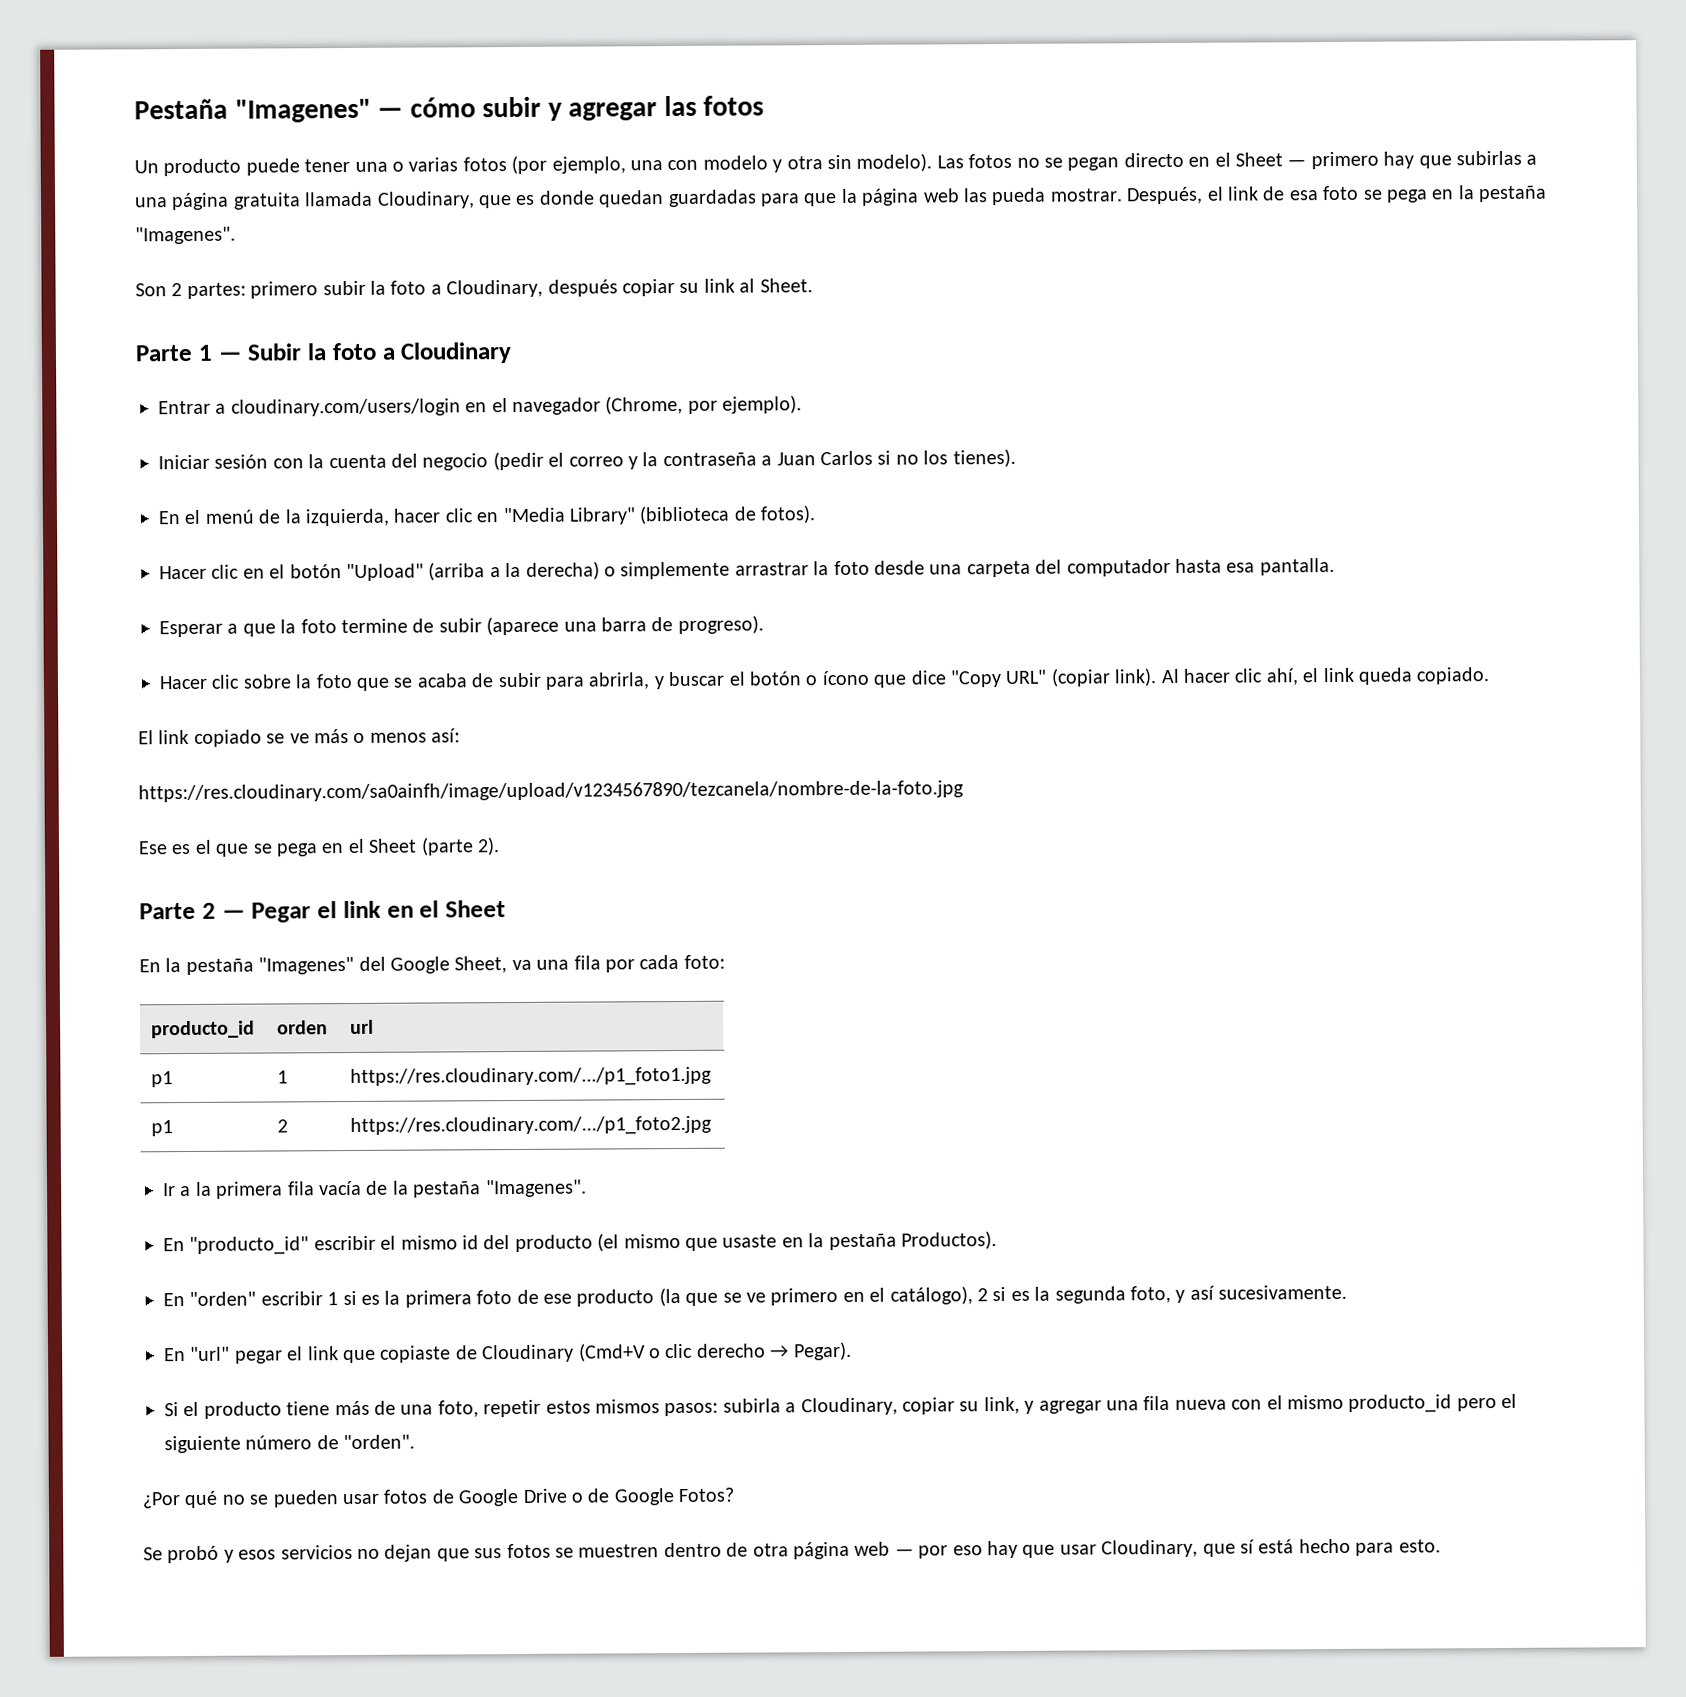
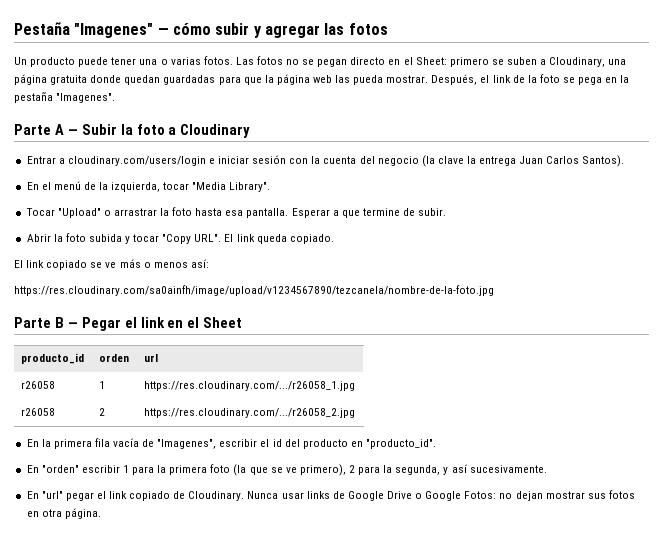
[462,153,933,175] fotos (por ejemplo, una con modelo y otra sin modelo). -> [203,56,233,65] fotos.
[1235,150,1538,170] [135,191,536,211] Sheet — primero hay que subirlas a una página gratuita llamada Cloudinary, que es -> [415,57,627,67] [14,74,88,85] Sheet: primero se suben a Cloudinary, una página gratuita
[1288,190,1319,201] esa -> [527,75,537,83] la
[135,278,813,299] [135,344,213,362] // Son 2 partes: primero subir la foto a Cloudinary, después copiar su link al Sheet. // Parte 1 -> [14,124,64,135] // Parte A
[465,395,803,416] [158,454,210,470] en el navegador (Chrome, por ejemplo). // Iniciar -> [208,156,250,164] e iniciar
[492,448,1016,471] (pedir el correo y la contraseña a Juan Carlos si no los tienes). -> [421,155,625,167] (la clave la entrega Juan Carlos Santos).
[393,505,817,525] [159,558,1171,582] hacer clic en "Media Library" (biblioteca de fotos). // Hacer clic en el botón "Upload" (arriba a la derecha) o simplemente arrastrar la foto desde una carpeta del computador -> [163,182,271,192] [25,207,193,218] tocar "Media Library". // Tocar "Upload" o arrastrar la foto
(1335, 566) // -> (289, 213) none
[280,615,764,636] [159,668,1319,691] la foto termine de subir (aparece una barra de progreso). // Hacer clic sobre la foto que se acaba de subir para abrirla, y buscar el botón o ícono que dice "Copy URL" (copiar link). Al hacer clic ahí, el -> [362,208,447,216] [26,233,234,244] termine de subir. // Abrir la foto subida y tocar "Copy URL". El
[138,837,500,857] [139,902,216,920] // Ese es el que se pega en el Sheet (parte 2). // Parte 2 -> [14,317,64,328] // Parte B
[139,954,725,976] // En la pestaña "Imagenes" del Google Sheet, va una fila por cada foto: -> (243, 322) none
[151,1071,174,1088] [277,1070,289,1084] [350,1066,713,1088] [151,1120,174,1137] p1 | 1 | https://res.cloudinary.com/.../p1_foto1.jpg // p1 -> [21,381,56,389] [99,381,106,389] [144,381,356,391] [21,408,56,416] r26058 | 1 | https://res.cloudinary.com/.../r26058_1.jpg // r26058
[350,1115,713,1137] [163,1183,192,1197] https://res.cloudinary.com/.../p1_foto2.jpg // Ir a -> [144,408,356,418] [26,439,39,447] https://res.cloudinary.com/.../r26058_2.jpg // En
[392,1179,587,1198] [163,1236,310,1255] la pestaña "Imagenes". // En "producto_id" -> [157,439,217,449] "Imagenes",
[400,1235,458,1250] mismo -> (270, 443) none
[597,1231,997,1252] (el mismo que usaste en la pestaña Productos). -> [350,439,437,449] en "producto_id".
[342,1290,380,1306] si es -> [132,466,155,475] para
[516,1289,655,1307] de ese producto -> (231, 468) none
[770,1286,1171,1306] primero en el catálogo), 2 si es la segunda foto, -> [299,464,441,476] primero), 2 para la segunda,
[343,1341,852,1364] [164,1393,1518,1419] [164,1434,416,1454] [142,1487,735,1509] [143,1545,353,1564] que copiaste de Cloudinary (Cmd+V o clic derecho → Pegar). // Si el producto tiene más de una foto, repetir estos mismos pasos: subirla a Cloudinary, copiar su link, y agregar una fila nueva con el mismo producto_id pero el siguiente número de "orden". // ¿Por qué no se pueden usar fotos de Google Drive o de Google Fotos? // Se probó y esos servicios -> [129,491,497,501] copiado de Cloudinary. Nunca usar links de Google Drive o Google Fotos:
[436,1548,470,1562] que -> [545,491,585,499] mostrar
[555,1538,1441,1560] se muestren dentro de otra página web — por eso hay que usar Cloudinary, que sí está hecho para esto. -> [26,508,101,519] en otra página.

